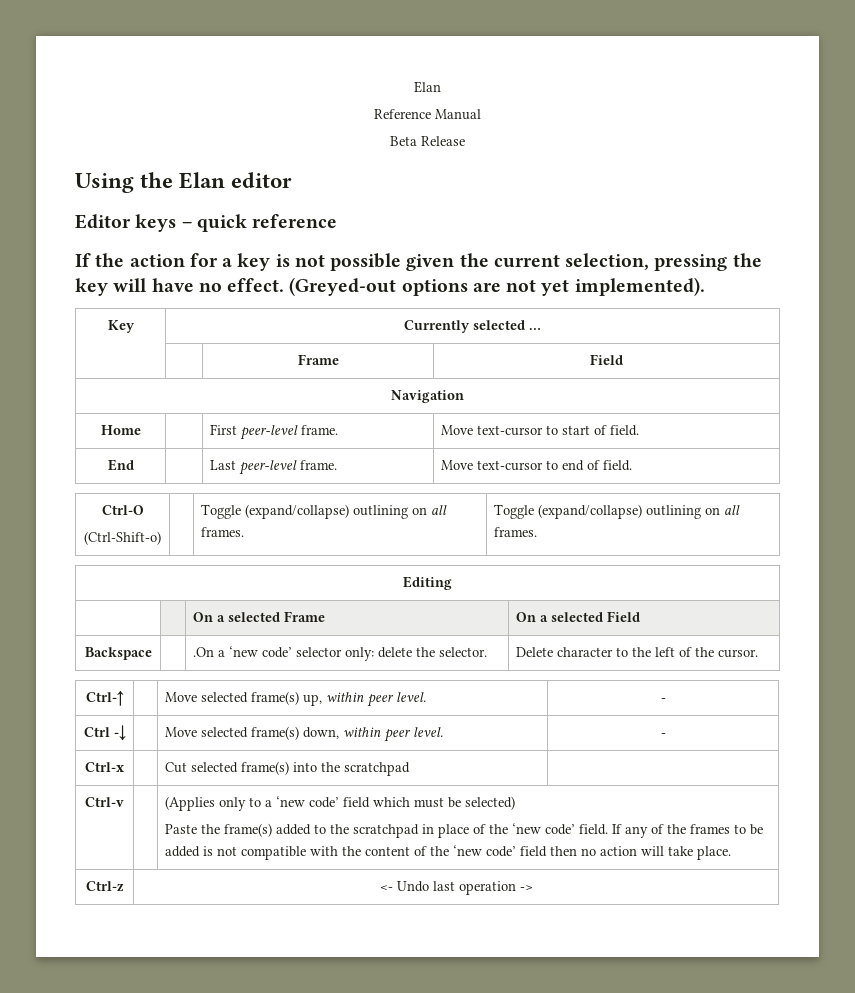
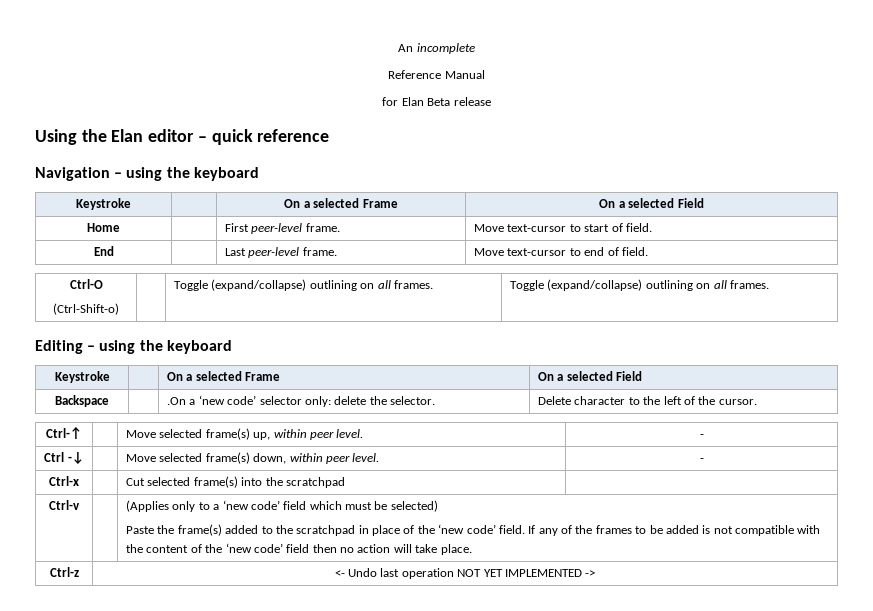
[414,81,441,93] Elan -> [398,43,475,54] An incomplete
[390,136,465,146] Beta Release -> [382,97,491,106] for Elan Beta release
[75,214,177,232] // Editor keys -> (195, 135) none
[75,253,762,271] [75,277,705,296] [107,320,135,333] [404,320,541,333] [297,354,339,365] [590,354,623,365] [391,390,464,403] If the action for a key is not possible given the current selection, pressing the key will have no effect. (Greyed-out options are not yet implemented). // Key | Currently selected … // | | Frame | Field // Navigation -> [35,167,259,181] [76,198,131,210] [284,198,398,208] [599,198,704,208] Navigation – using the keyboard // Keystroke | | On a selected Frame | On a selected Field
[403,576,452,590] // Editing // -> [35,340,232,354] [54,371,110,383] // Editing – using the keyboard // Keystroke
(516, 888) none -> [457,569,582,577] NOT YET IMPLEMENTED

